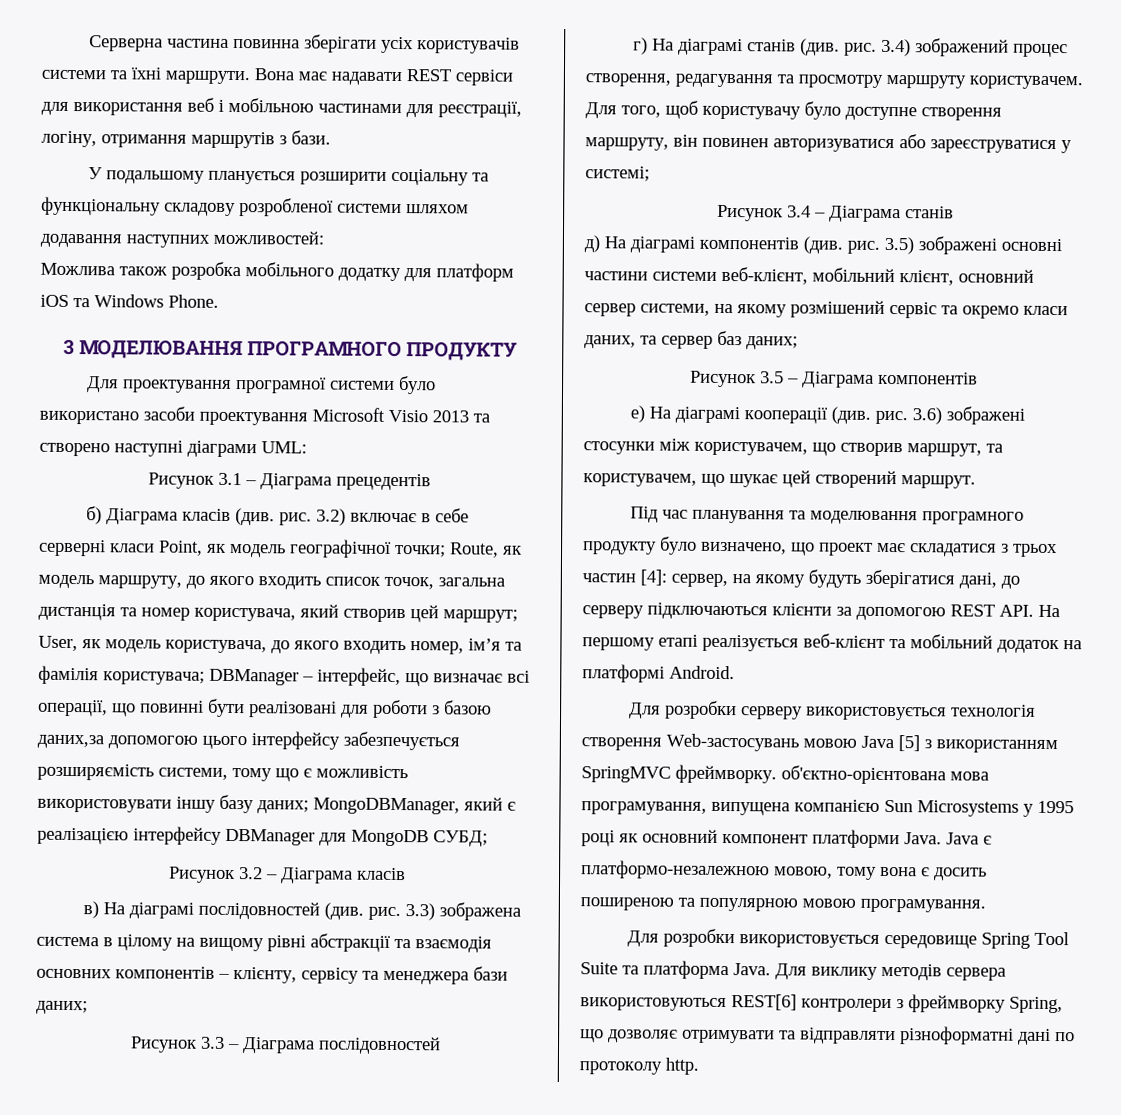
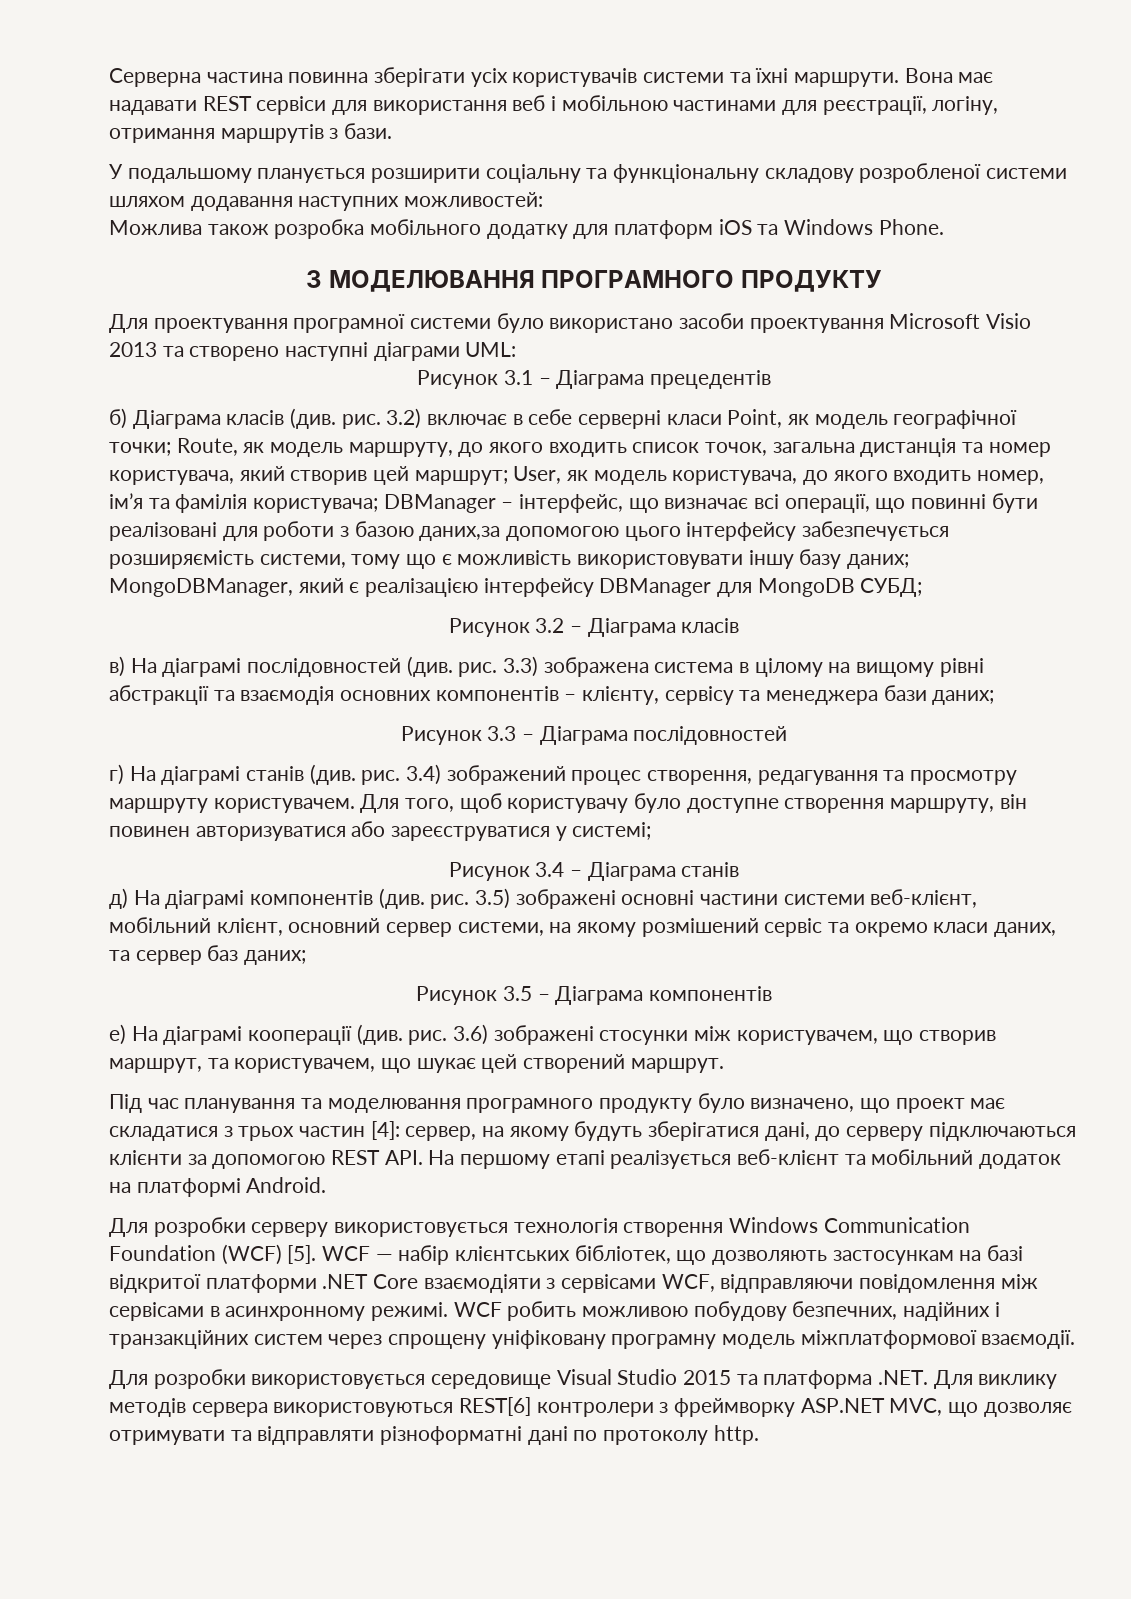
[666,733,1058,754] [581,764,989,785] [581,799,1074,817] [581,829,992,849] [581,860,987,881] [580,897,986,913] Web-застосувань мовою Java [5] з використанням SpringMVC фреймворку. об'єктно-орієнтована мова програмування, випущена компанією Sun Microsystems у 1995 році як основний компонент платформи Java. Java є платформо-незалежною мовою, тому вона є досить поширеною та популярною мовою програмування. -> [729,1217,970,1233] [109,1244,1024,1265] [109,1274,1038,1293] [109,1301,1000,1321] [109,1330,1076,1349] Windows Communication Foundation (WCF) [5]. WCF — набір клієнтських бібліотек, що дозволяють застосункам на базі відкритої платформи .NET Core взаємодіяти з сервісами WCF, відправляючи повідомлення між сервісами в асинхронному режимі. WCF робить можливою побудову безпечних, надійних і транзакційних систем через спрощену уніфіковану програмну модель міжплатформової взаємодії.
[981,931,1070,949] [580,962,618,975] Spring Tool Suite -> [556,1369,732,1385] Visual Studio 2015
[733,963,771,976] Java. -> [878,1370,929,1385] .NET.
[1009,996,1063,1014] Spring, -> [800,1398,943,1416] ASP.NET MVC,

